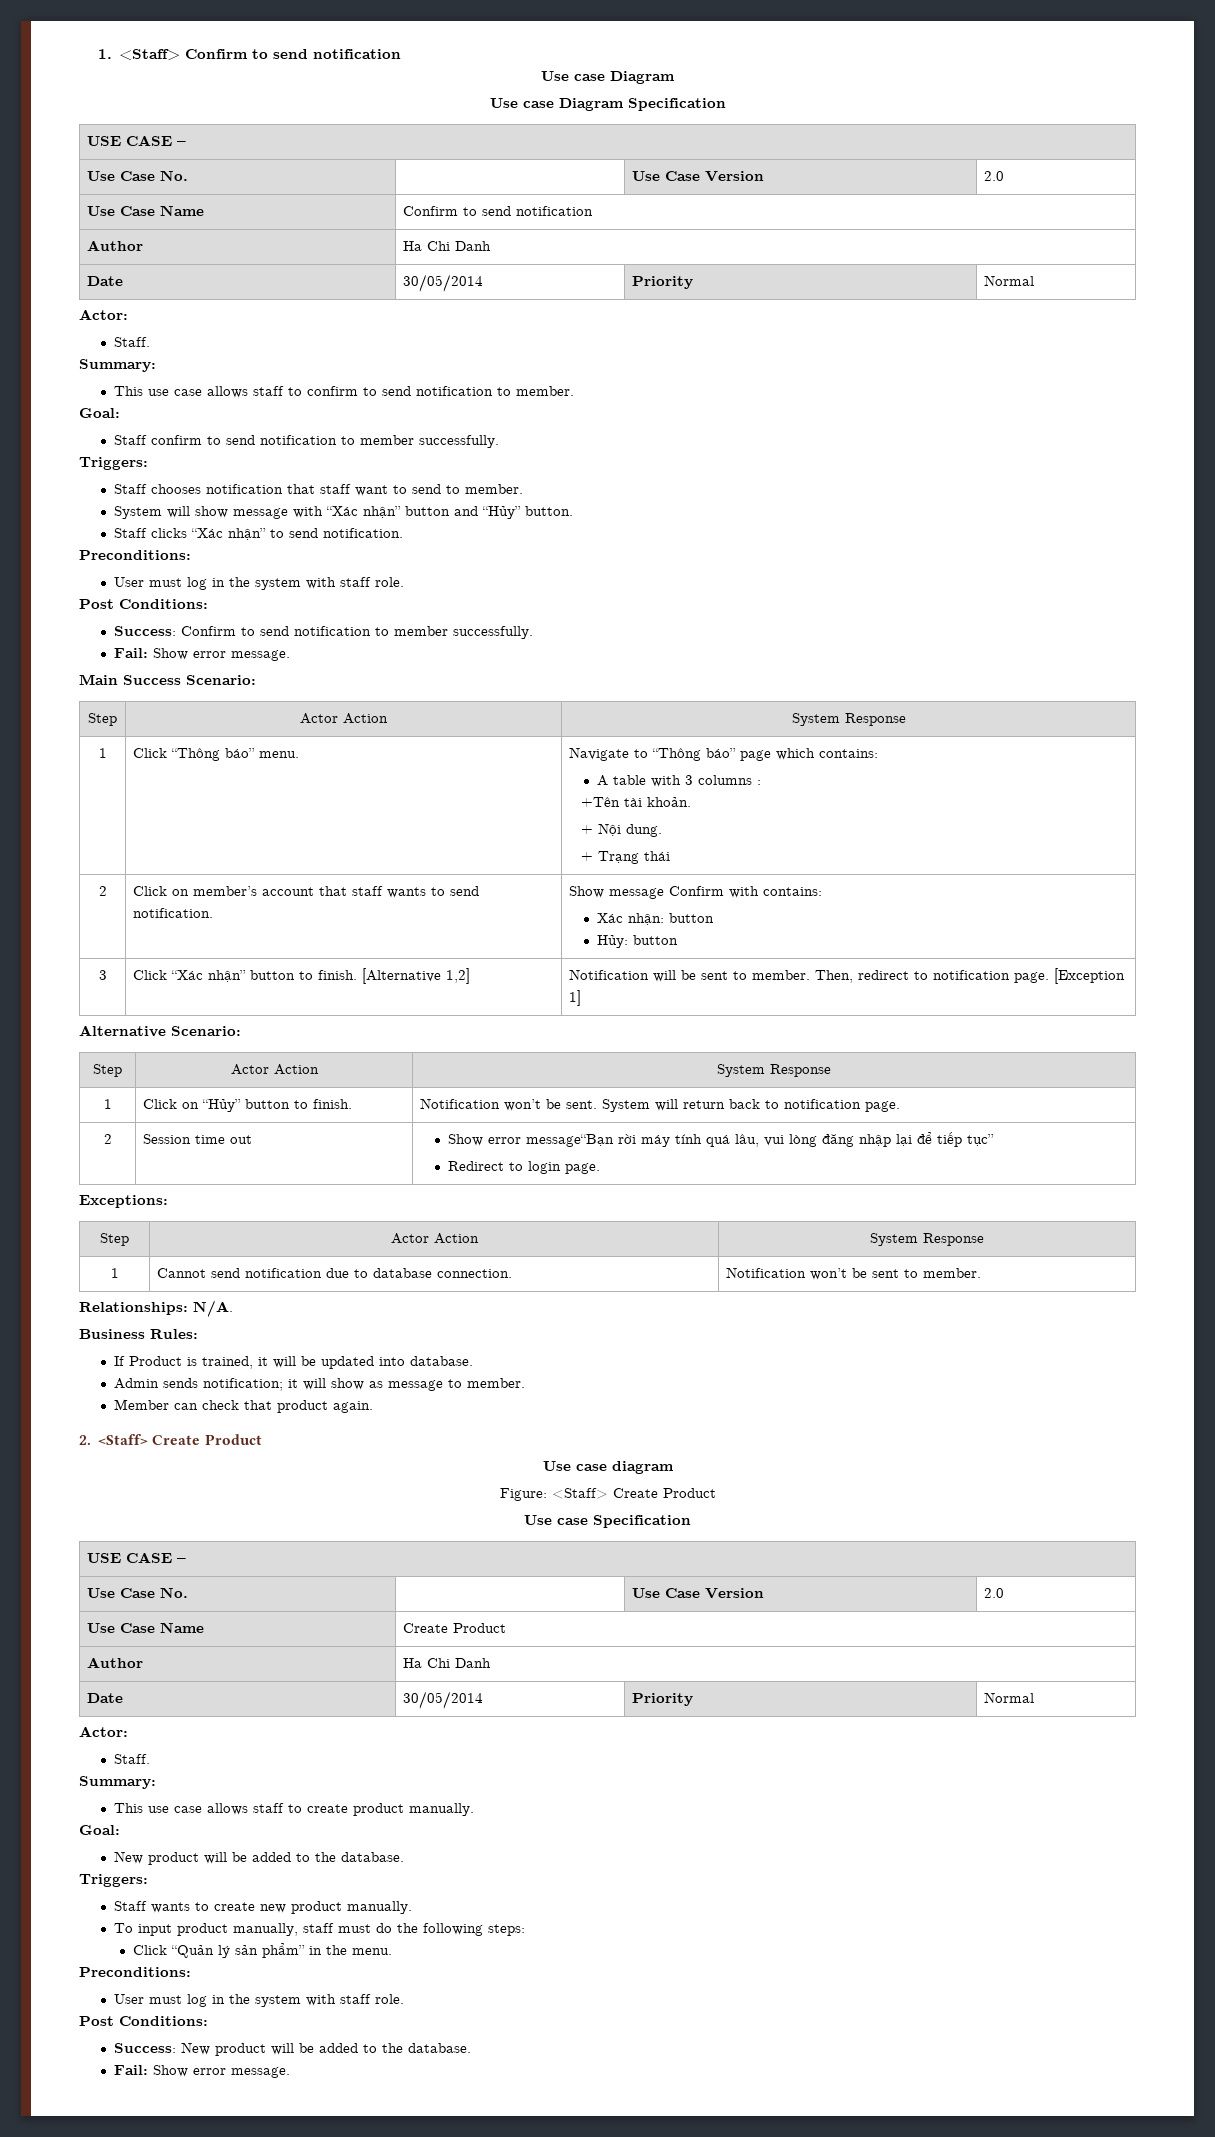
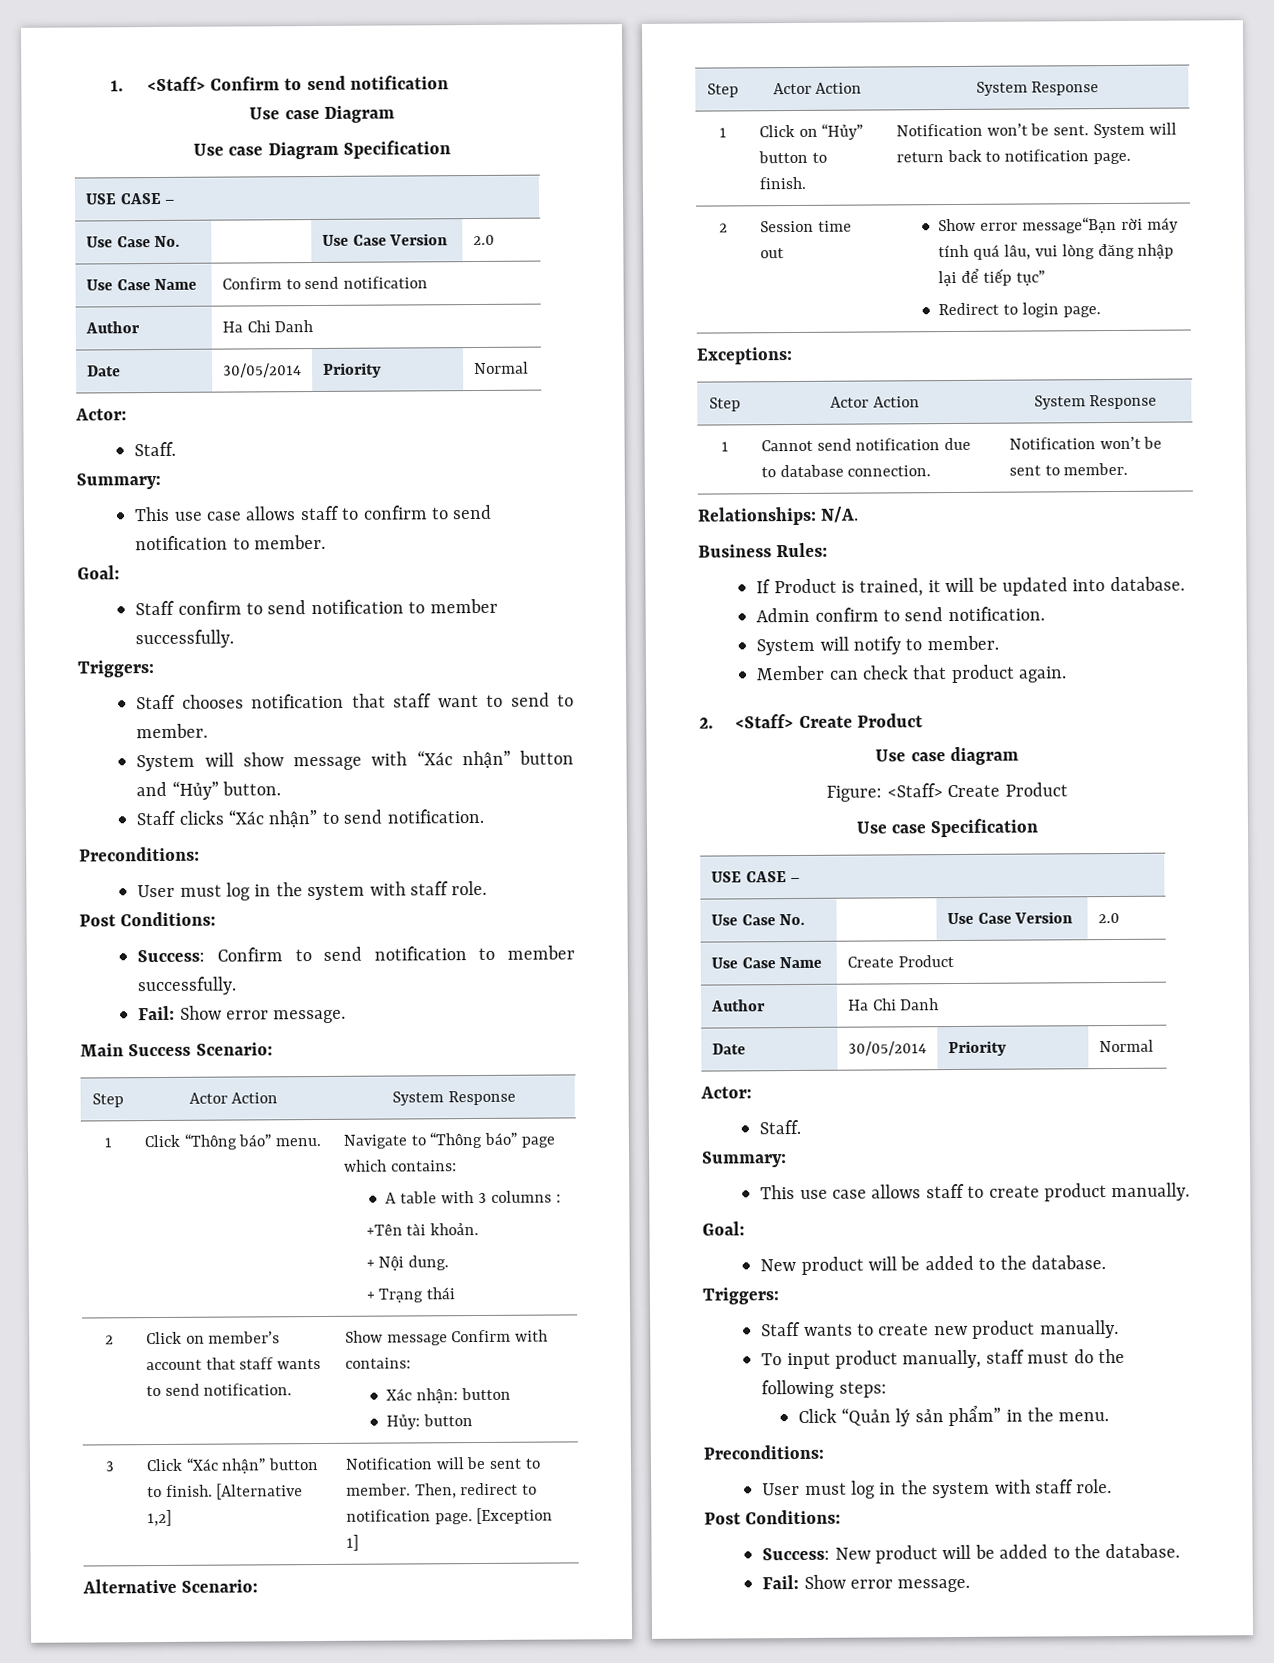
[163,1378,444,1391] sends notification; it will show as message -> [814,606,1045,622] [756,636,902,656] confirm to send notification. // System will notify

